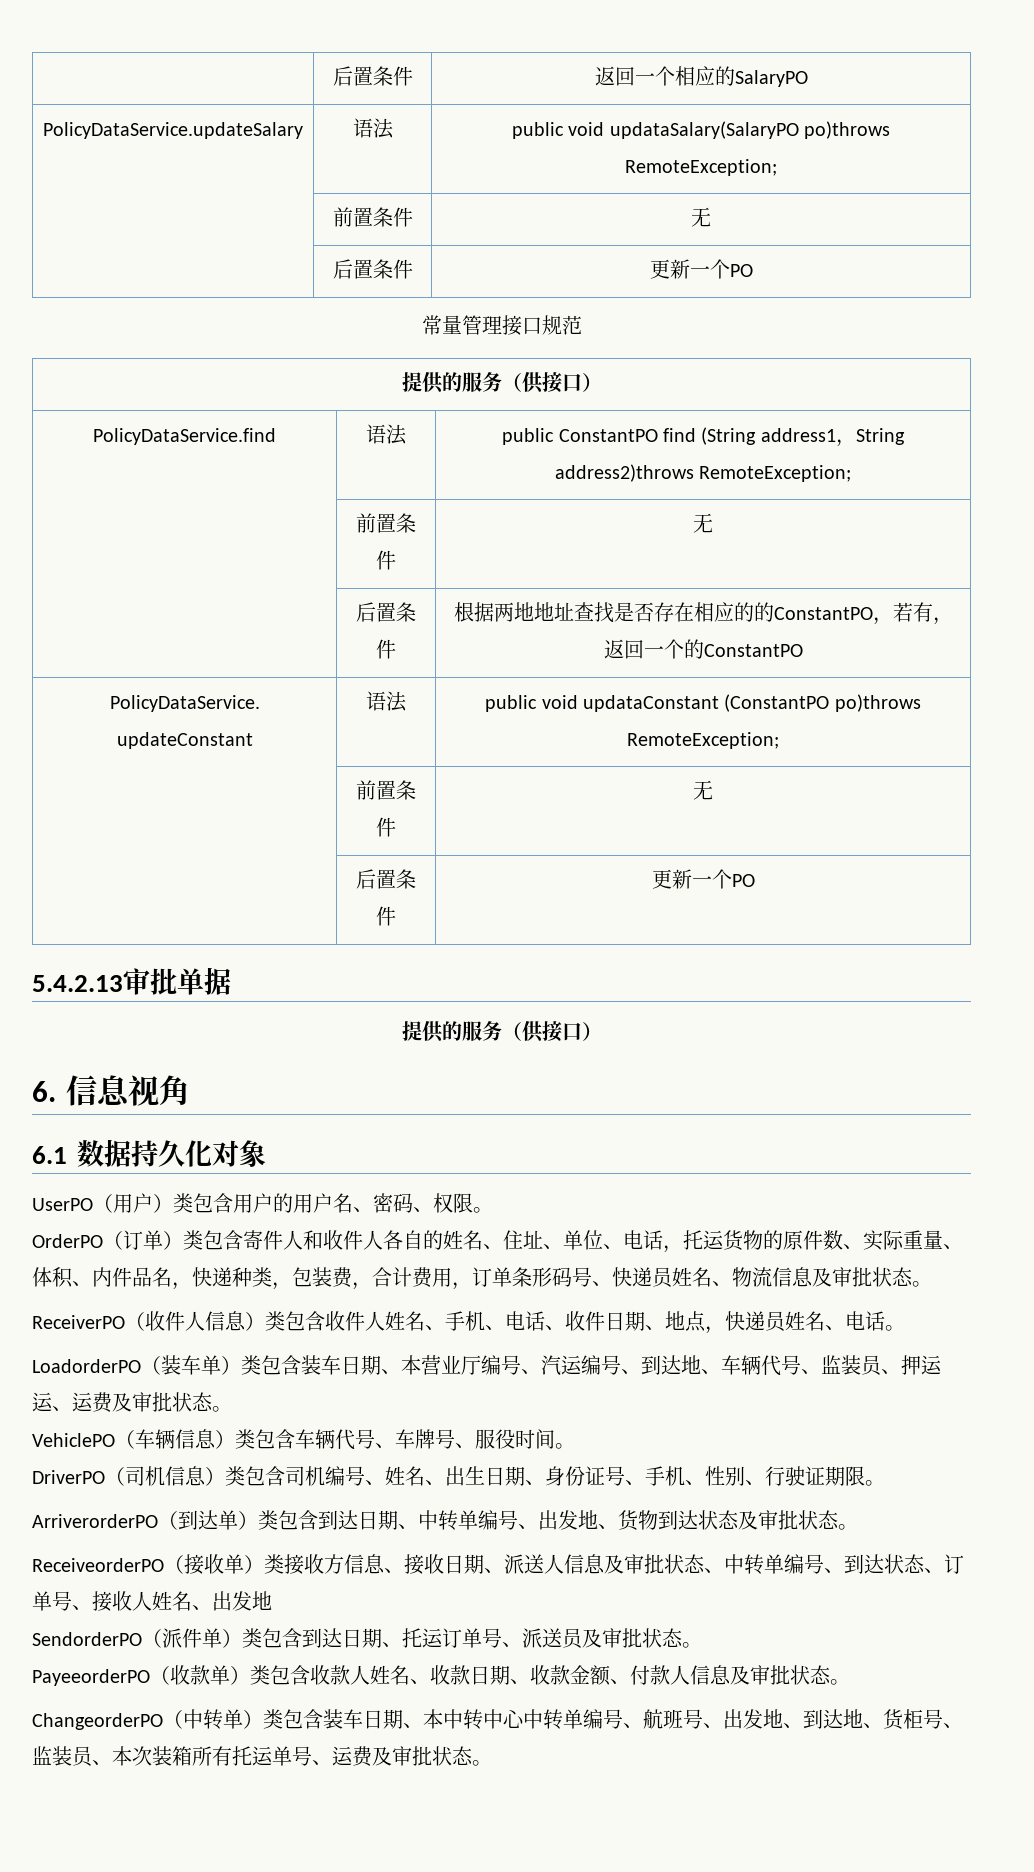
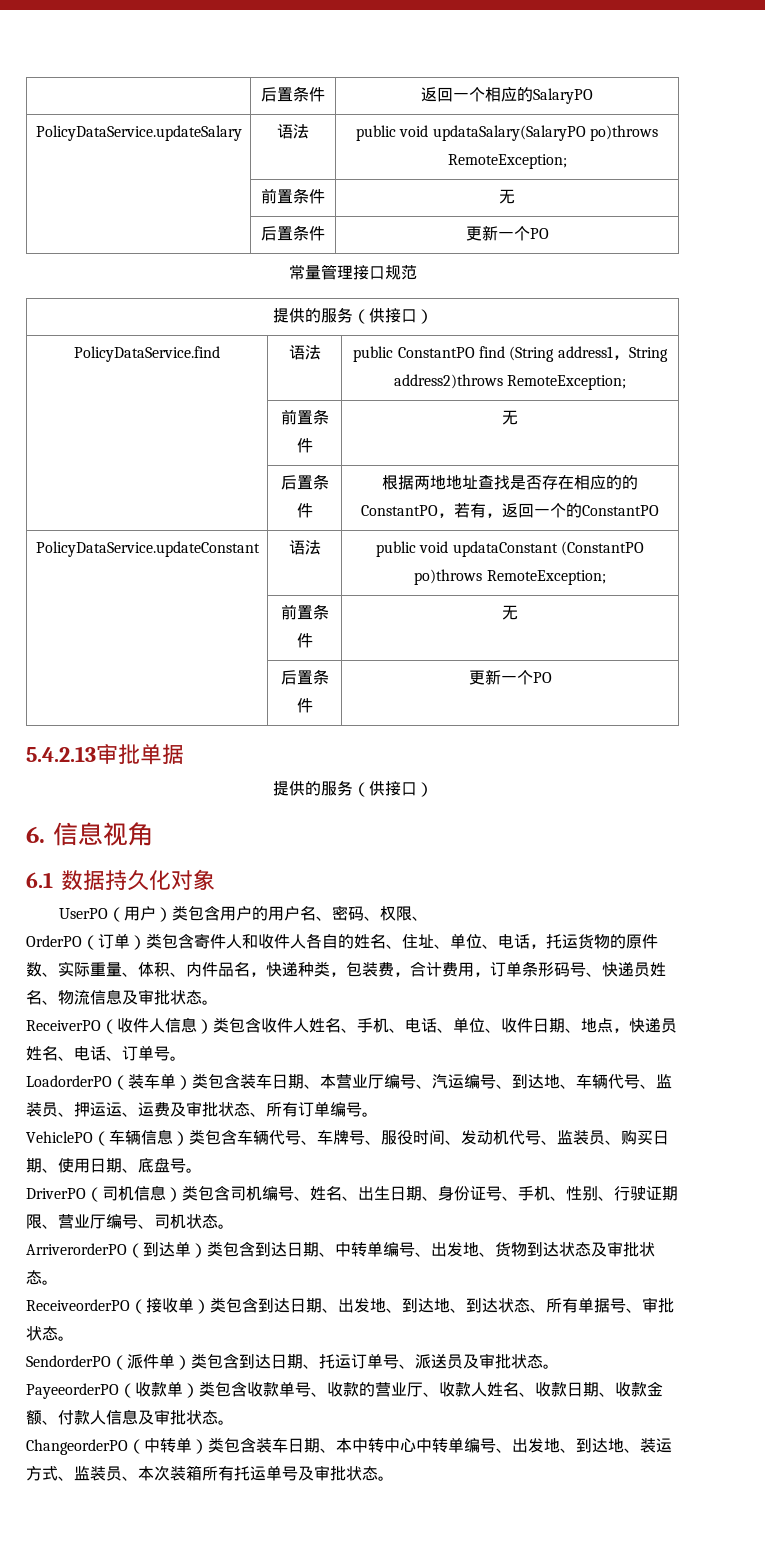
[473,1207,493,1213] 。 -> [412,916,429,921] 、
(565, 1327) none -> [453,1017,501,1033] 单位、
(885, 1321) none -> [106,1045,170,1061] 、订单号
(213, 1401) none -> [250,1101,362,1117] 、所有订单编号
(555, 1439) none -> [445,1130,669,1145] [26,1158,186,1173] 、发动机代号、监装员、购买日期、使用日期、底盘号
(865, 1476) none -> [42,1214,218,1229] 、营业厅编号、司机状态
[284,1554,964,1575] [32,1591,272,1612] 接收方信息、接收日期、派送人信息及审批状态、中转单编号、到达状态、订单号、接收人姓名、出发地 -> [226,1297,674,1313] [26,1326,74,1341] 包含到达日期、出发地、到达地、到达状态、所有单据号、审批状态。
(350, 1675) none -> [279,1381,471,1397] 单号、收款的营业厅、收款
[643,1709,943,1730] 航班号、出发地、到达地、货柜号 -> [512,1438,672,1453] [26,1466,58,1481] 出发地、到达地、装运方式
[312,1746,373,1767] 、运费 -> (298, 1473) none

